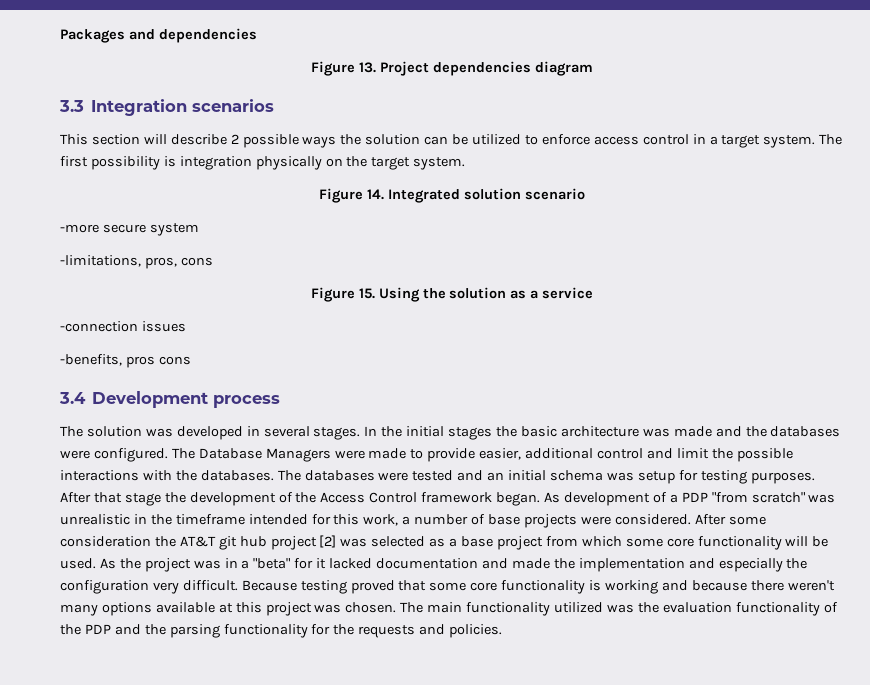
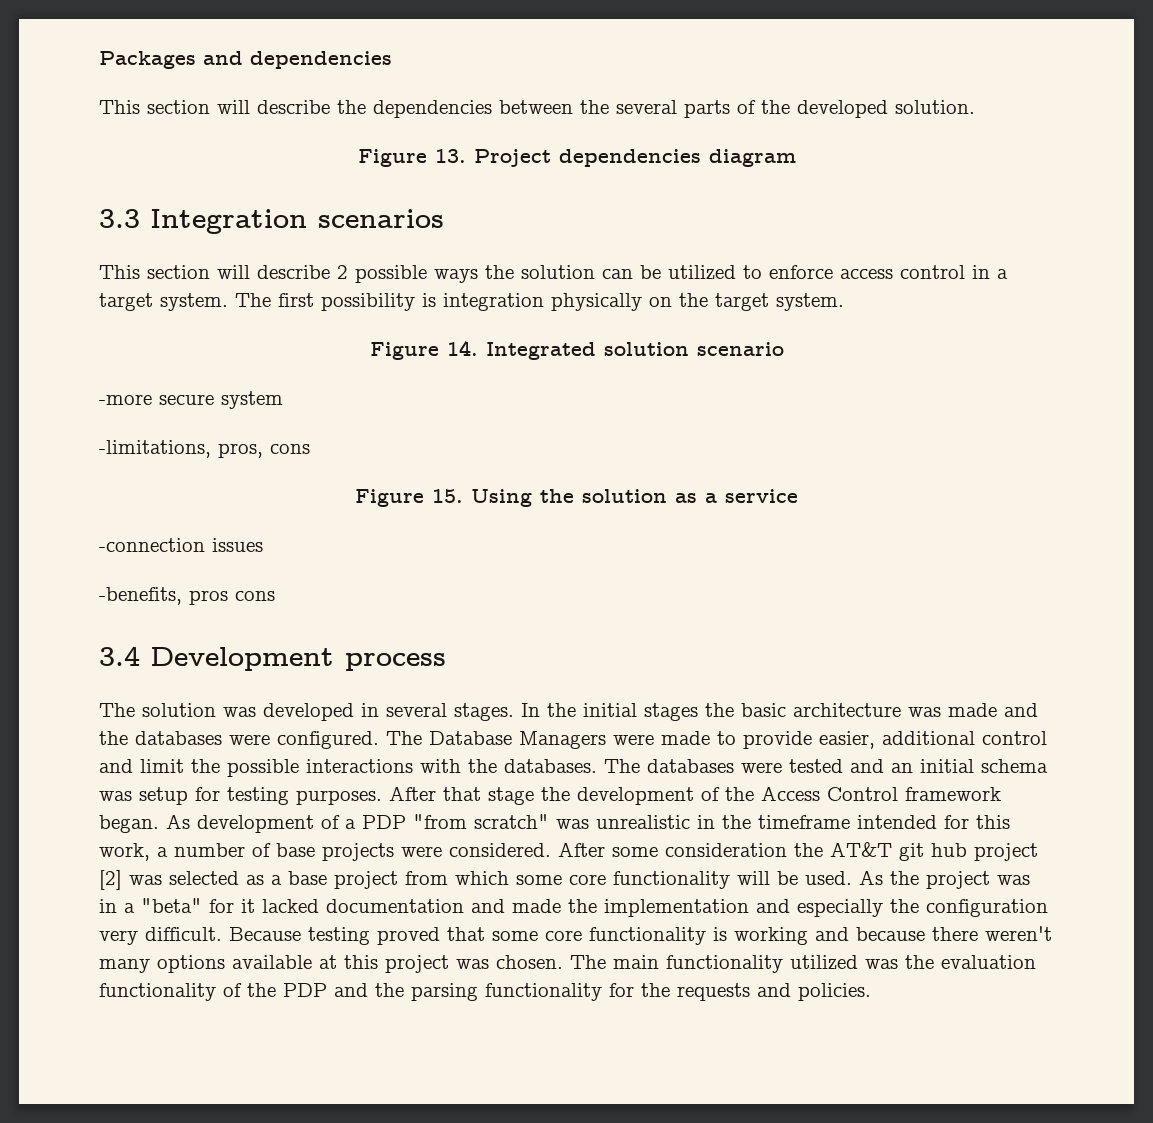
(257, 35) none -> [99,100,975,118] // This section will describe the dependencies between the several parts of the developed solution.

